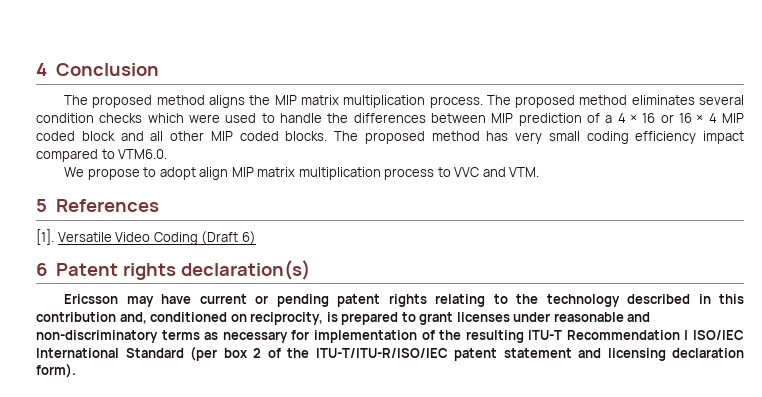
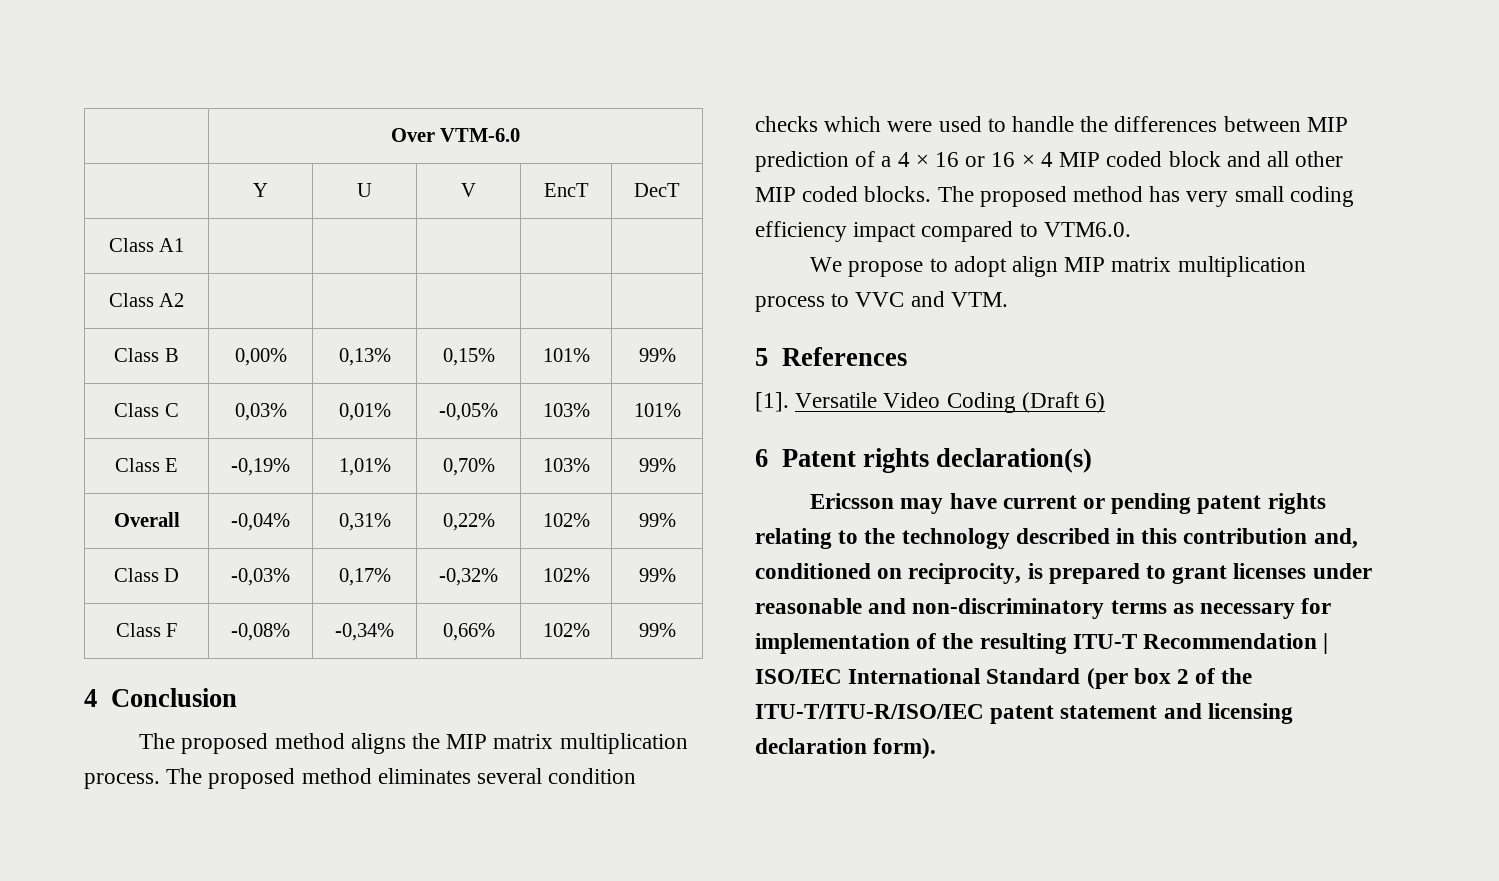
(36, 69) none -> [390,128,521,142] [253,183,268,197] [357,183,372,197] [461,183,476,197] [543,183,589,197] [634,183,680,197] [108,238,185,252] [108,293,185,307] [114,348,179,362] [234,348,287,366] [338,348,391,366] [442,348,495,366] [542,348,590,362] [638,348,676,362] [114,403,179,417] [234,403,287,421] [338,403,391,421] [439,403,498,421] [542,403,590,417] [633,403,681,417] [114,458,179,472] [231,458,290,476] [338,458,391,476] [442,458,495,476] [542,458,590,472] [638,458,676,472] [113,512,180,527] [231,513,290,531] [338,513,391,531] [442,513,495,531] [542,513,590,527] [638,513,676,527] [113,568,180,582] [231,568,290,586] [338,568,391,586] [439,568,498,586] [542,568,590,582] [638,568,676,582] [115,623,178,637] [231,623,290,641] [335,623,394,641] [442,623,495,641] [542,623,590,637] [638,623,676,637] | Over VTM-6.0 // | Y | U | V | EncT | DecT // Class A1 | | | | | // Class A2 | | | | | // Class B | 0,00% | 0,13% | 0,15% | 101% | 99% // Class C | 0,03% | 0,01% | -0,05% | 103% | 101% // Class E | -0,19% | 1,01% | 0,70% | 103% | 99% // Overall | -0,04% | 0,31% | 0,22% | 102% | 99% // Class D | -0,03% | 0,17% | -0,32% | 102% | 99% // Class F | -0,08% | -0,34% | 0,66% | 102% | 99% //

